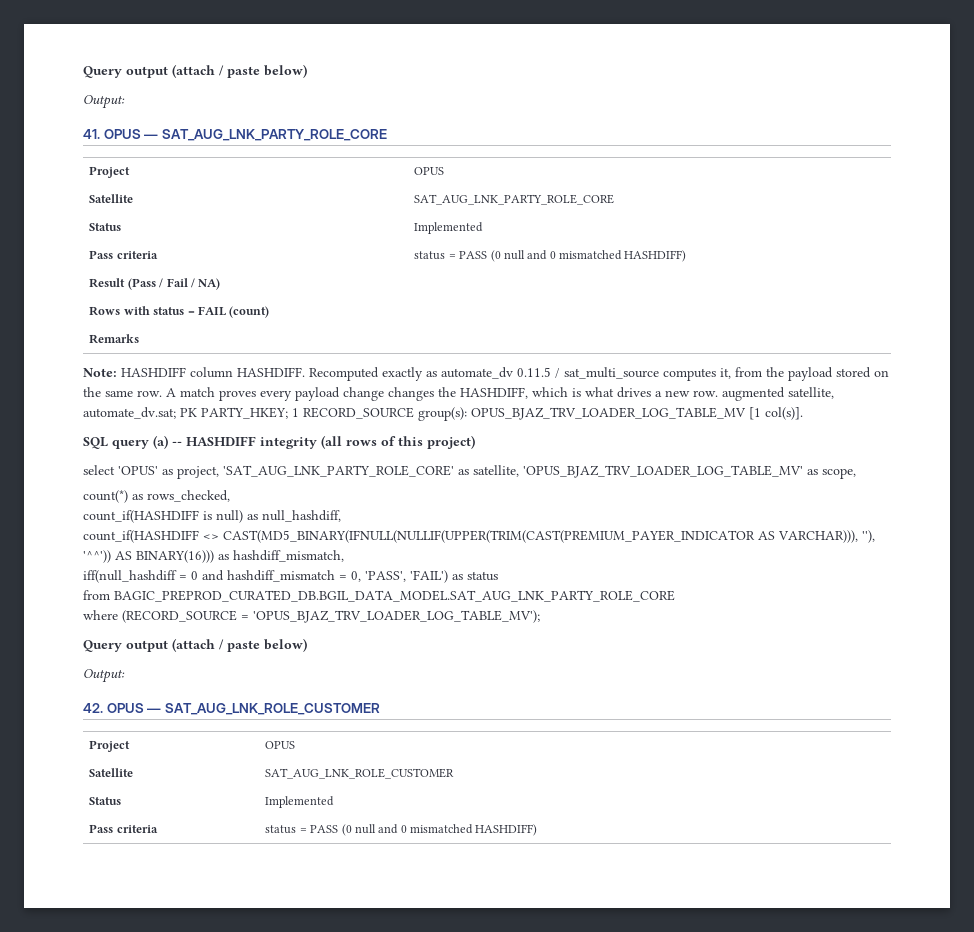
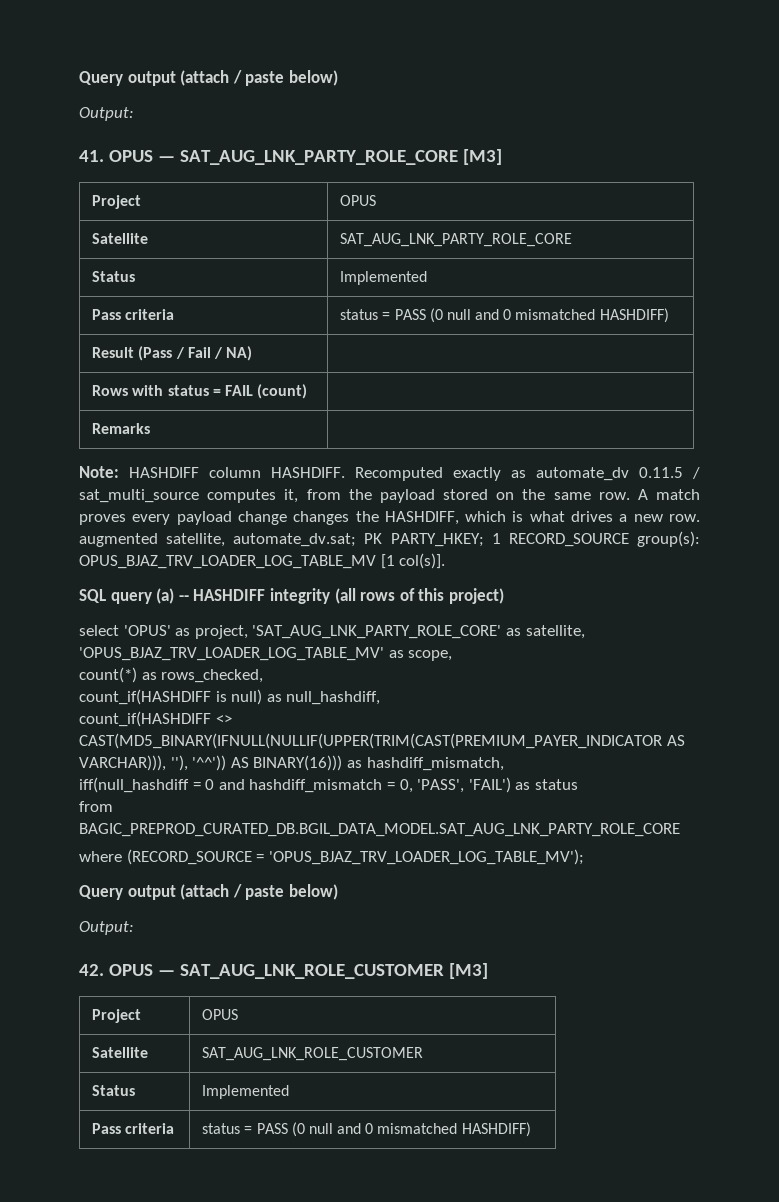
(387, 135) none -> [462,149,502,165] [M3]
(380, 709) none -> [448,963,488,979] [M3]

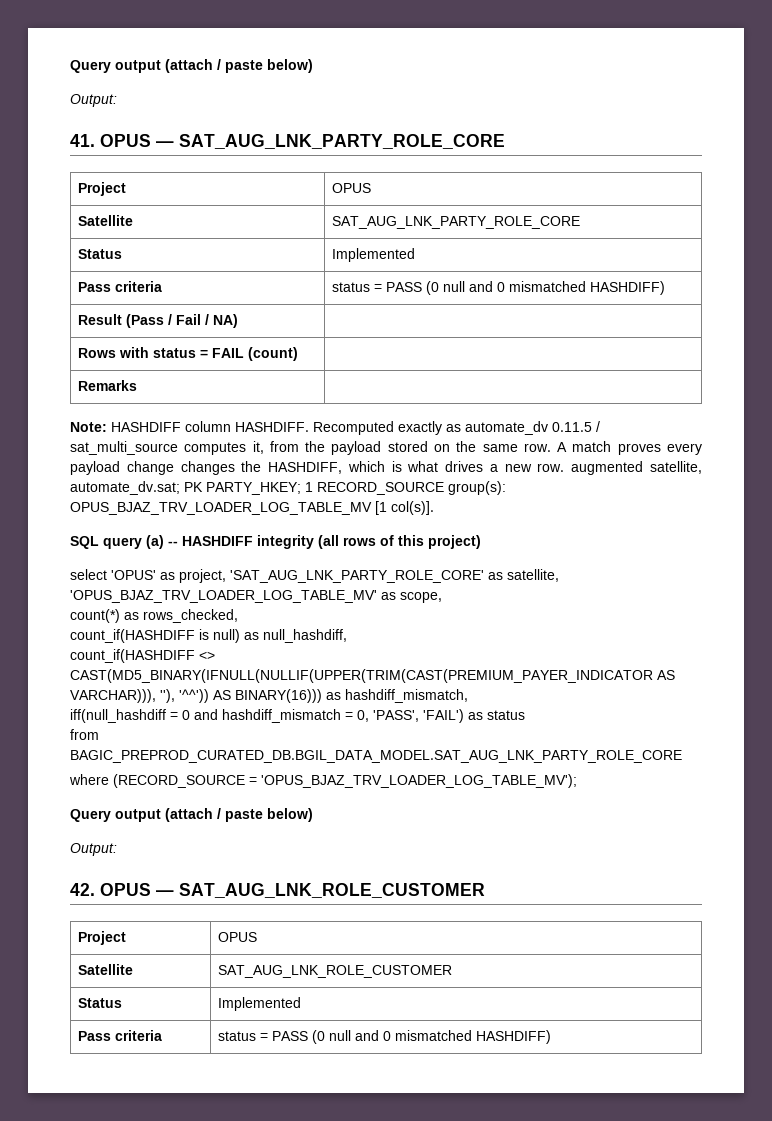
[462,149,502,165] [M3] -> (505, 141) none
[448,963,488,979] [M3] -> (485, 890) none

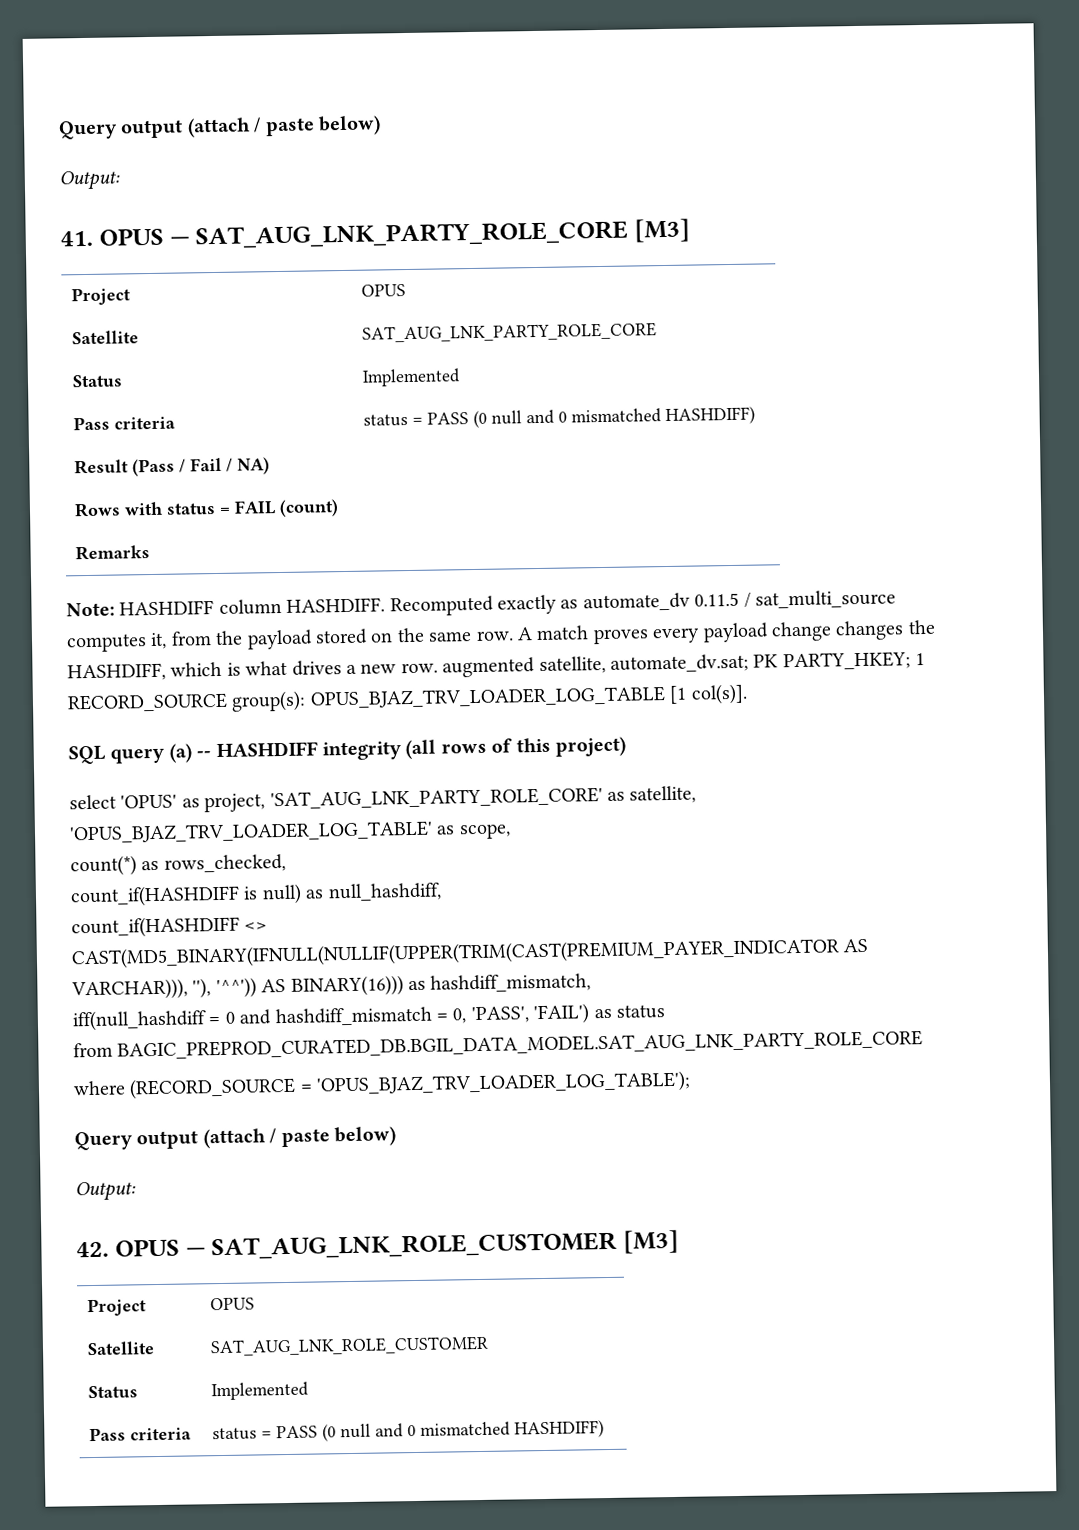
(505, 141) none -> [634,218,690,243] [M3]
[70,502,372,515] OPUS_BJAZ_TRV_LOADER_LOG_TABLE_MV -> [309,686,666,709] OPUS_BJAZ_TRV_LOADER_LOG_TABLE
[70,590,377,603] 'OPUS_BJAZ_TRV_LOADER_LOG_TABLE_MV' -> [69,820,433,844] 'OPUS_BJAZ_TRV_LOADER_LOG_TABLE'
[261,774,577,788] 'OPUS_BJAZ_TRV_LOADER_LOG_TABLE_MV'); -> [316,1070,692,1097] 'OPUS_BJAZ_TRV_LOADER_LOG_TABLE');
(485, 890) none -> [623,1229,679,1254] [M3]

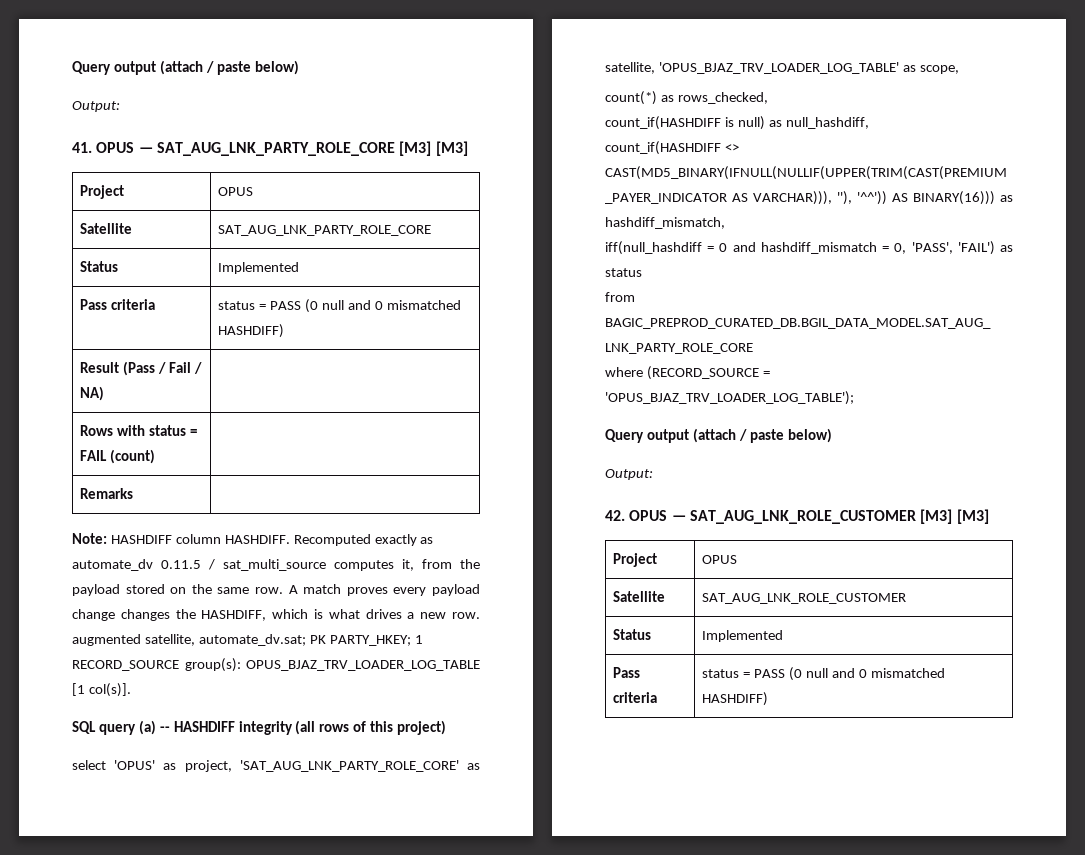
(690, 230) none -> [435,141,468,156] [M3]
(679, 1241) none -> [956,509,989,524] [M3]

